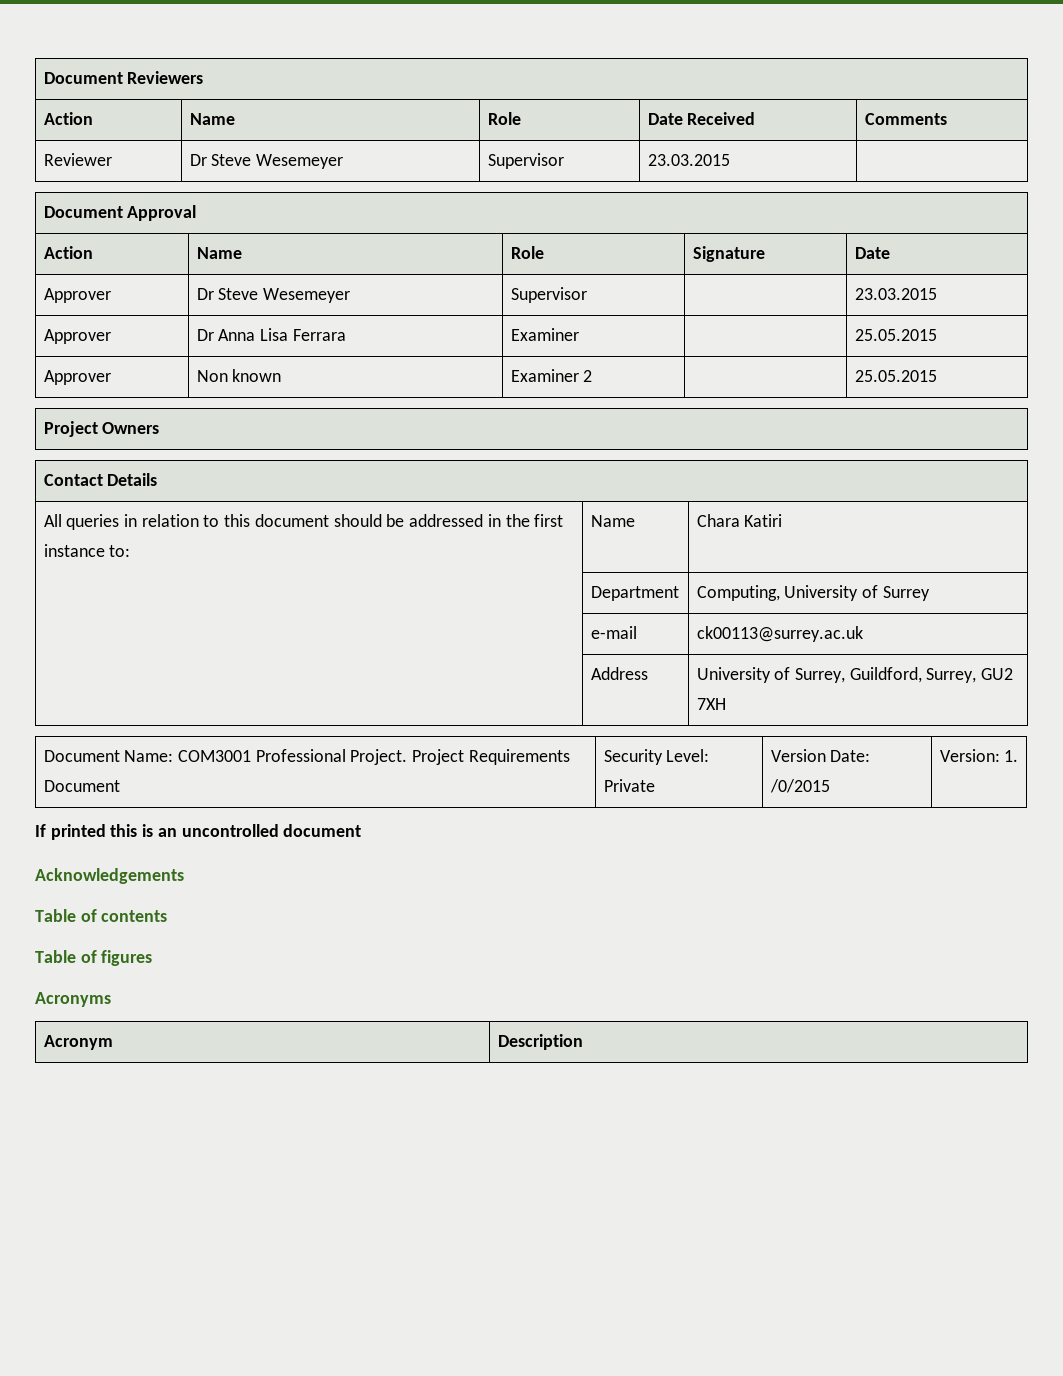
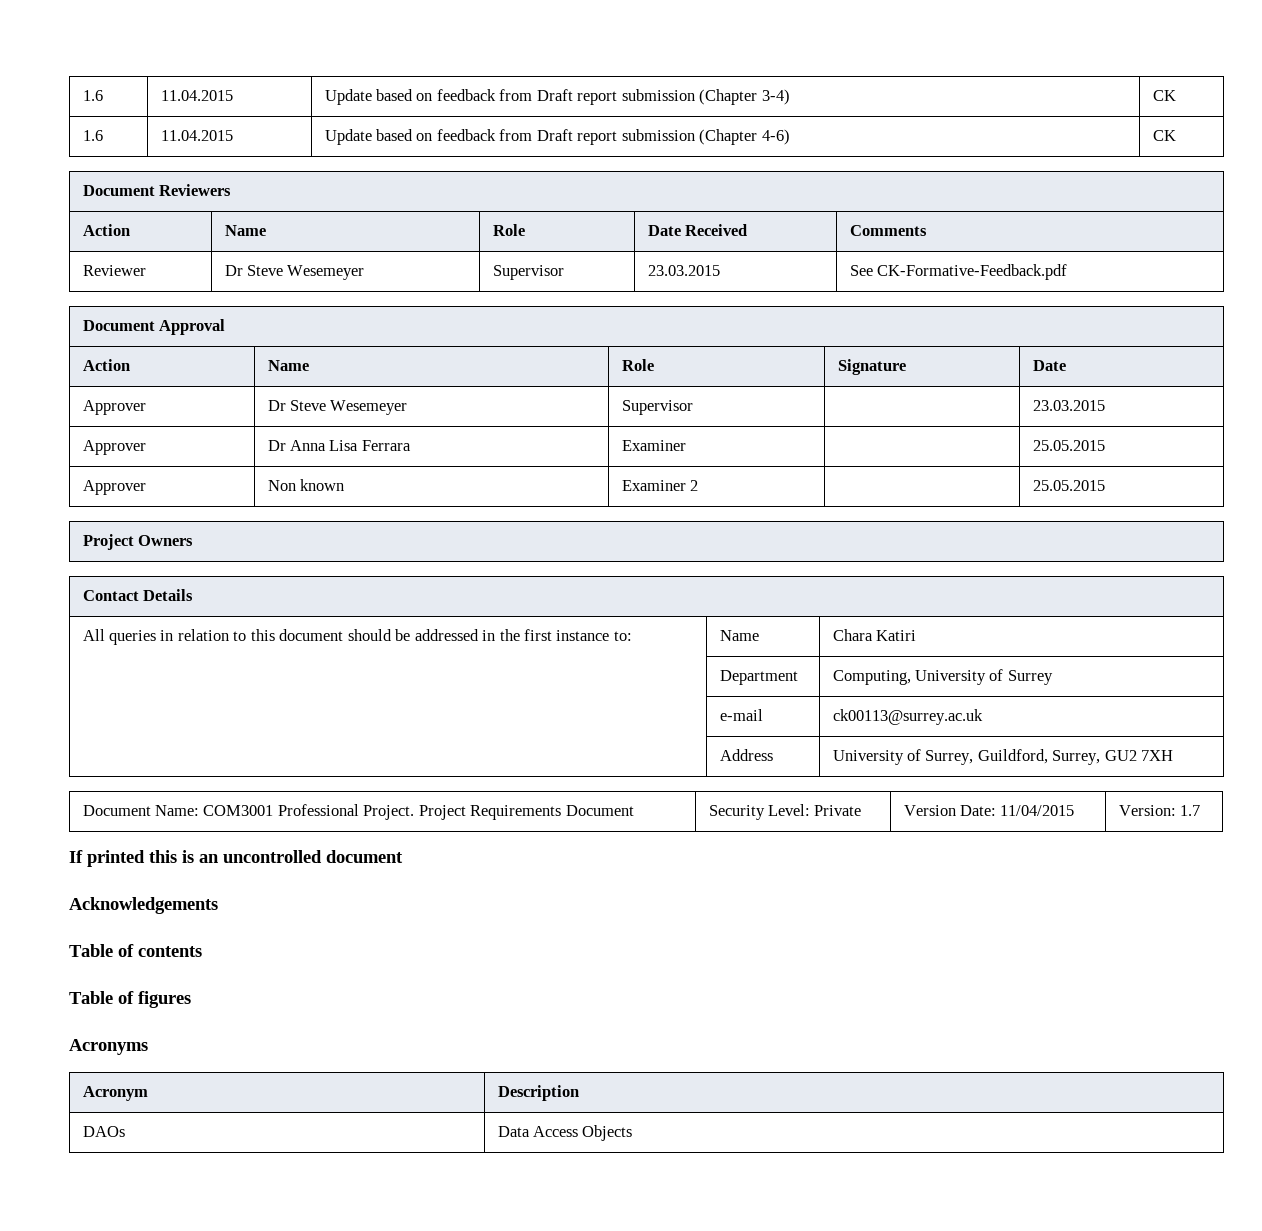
(43, 78) none -> [82,90,103,101] [160,90,233,101] [324,89,790,105] [1152,90,1176,101] [82,130,103,141] [160,130,233,141] [324,129,790,145] [1152,130,1176,141] 1.6 | 11.04.2015 | Update based on feedback from Draft report submission (Chapter 3-4) | CK // 1.6 | 11.04.2015 | Update based on feedback from Draft report submission (Chapter 4-6) | CK //
(730, 160) none -> [849,264,1068,280] See CK-Formative-Feedback.pdf
[769,779,830,793] /0/2015 -> [1000,805,1075,816] 11/04/2015
[1004,750,1019,762] 1. -> [1180,805,1201,816] 1.7
(583, 1042) none -> [82,1126,125,1137] [497,1125,633,1141] // DAOs | Data Access Objects

